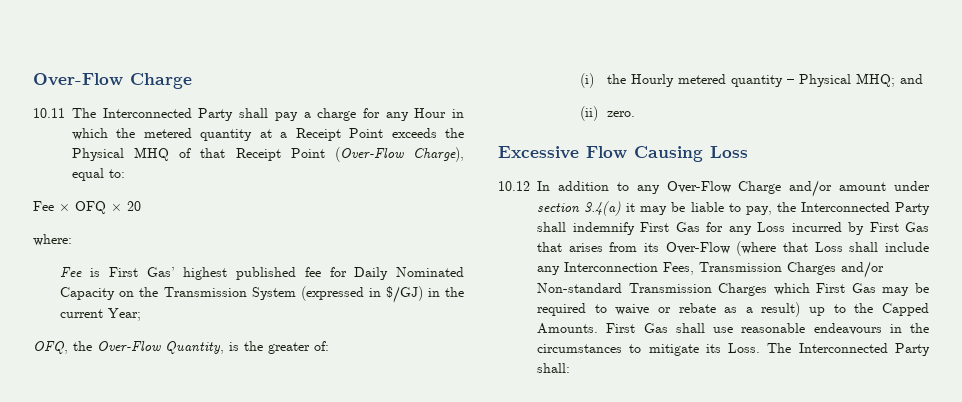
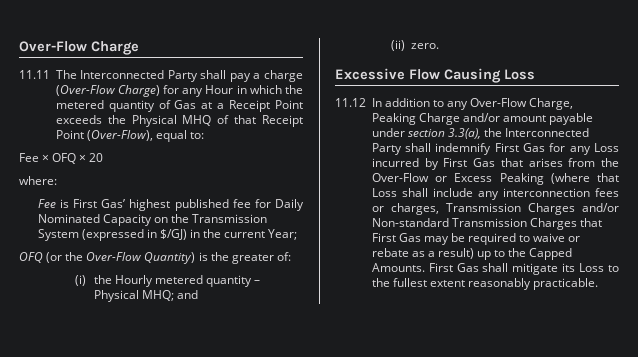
[33,108,65,118] 10.11 -> [19,70,50,79] 11.11
(357, 114) none -> [55,85,160,97] (Over-Flow Charge)
(253, 135) none -> [158,100,197,109] of Gas
[334,147,465,162] (Over-Flow Charge), -> [86,130,153,141] (Over-Flow),
[33,341,224,354] OFQ, the Over-Flow Quantity, -> [19,252,196,264] OFQ (or the Over-Flow Quantity)
[498,181,530,191] 10.12 -> [335,98,366,107] 11.12
(731, 187) none -> [529,98,574,110] [371,113,416,125] Charge, Peaking
(887, 186) none -> [549,113,594,125] payable
[584,201,772,216] 3.4(a) it may be liable to pay, -> [447,128,481,139] 3.3(a),
[644,242,730,254] its Over-Flow -> [601,158,619,167] [371,173,544,185] the Over-Flow or Excess Peaking
[564,262,694,275] Interconnection Fees, -> [502,188,619,197] [371,203,439,215] interconnection fees or charges,
[773,283,810,295] which -> [580,218,603,227] that
[713,323,929,335] [537,343,930,356] [537,363,570,373] use reasonable endeavours in the circumstances to mitigate its Loss. The Interconnected Party shall: -> [512,263,619,275] [371,278,599,290] mitigate its Loss to the fullest extent reasonably practicable.

